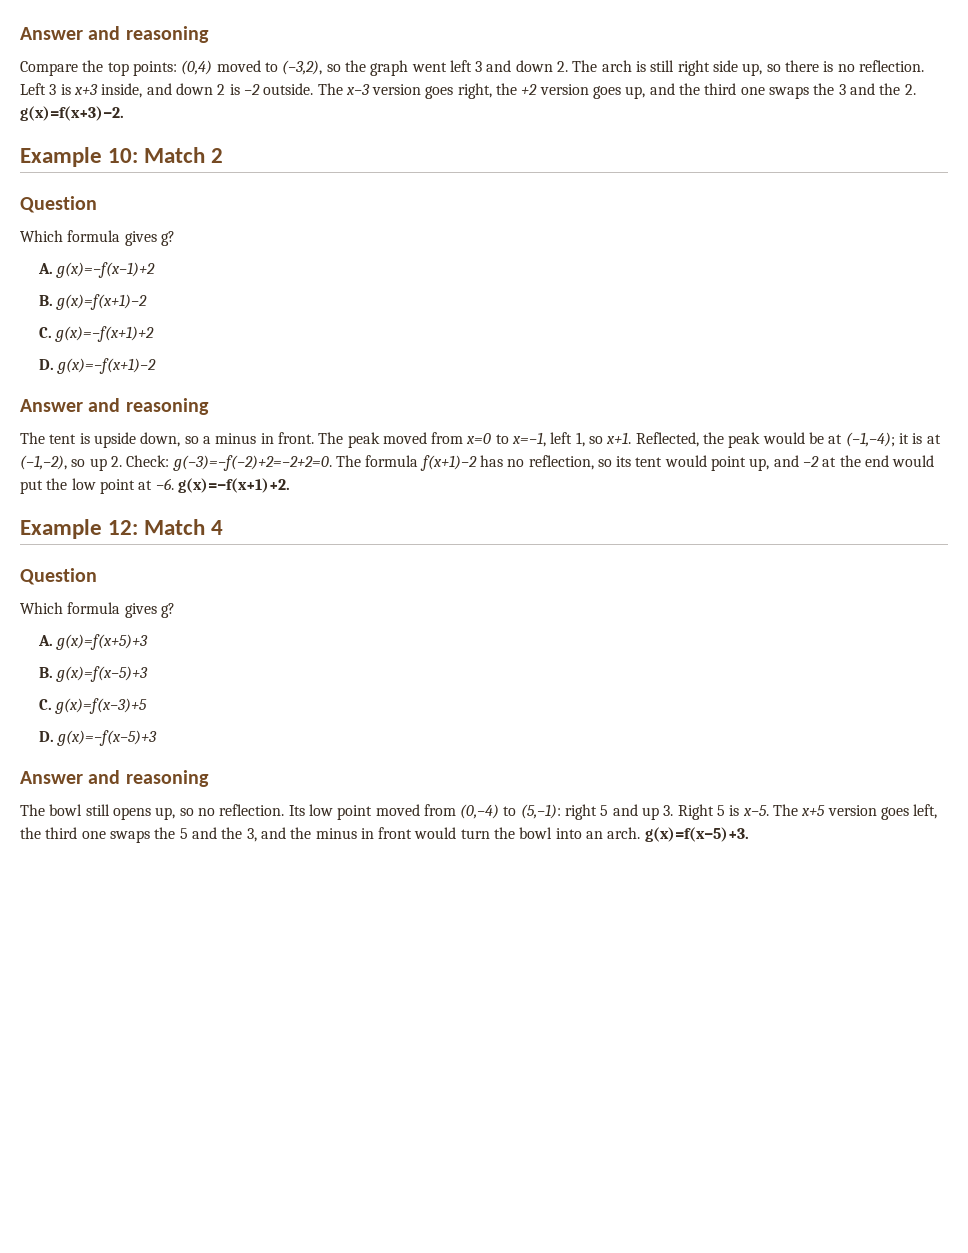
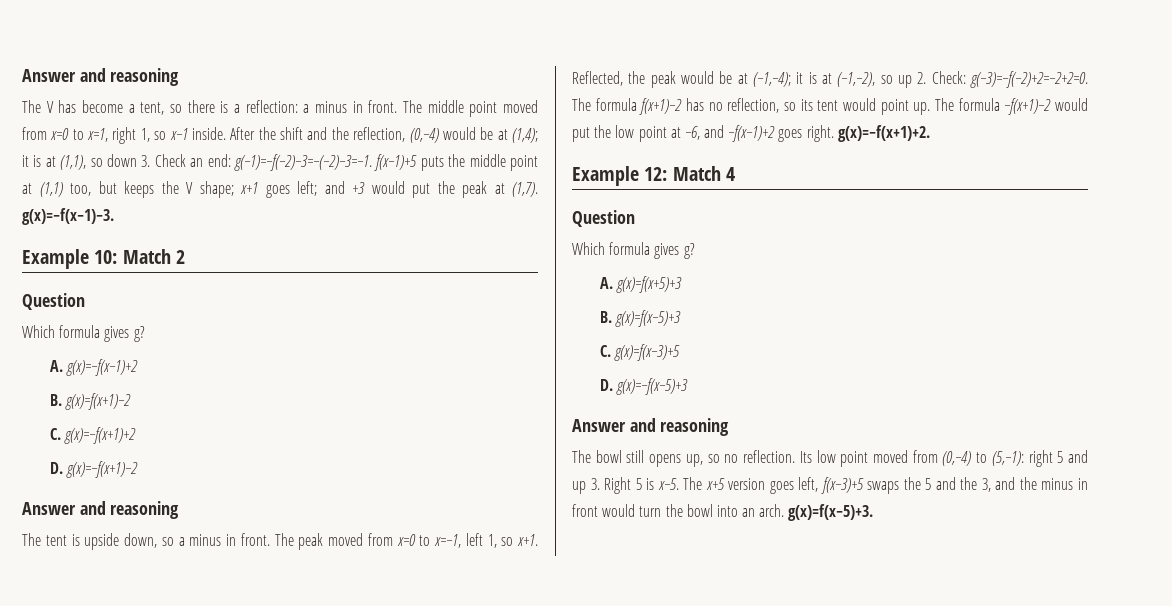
[20,26,209,43] [20,60,924,76] [20,83,916,99] [20,106,124,121] Answer and reasoning // Compare the top points: (0,4) moved to (−3,2), so the graph went left 3 and down 2. The arch is still right side up, so there is no reflection. Left 3 is x+3 inside, and down 2 is −2 outside. The x−3 version goes right, the +2 version goes up, and the third one swaps the 3 and the 2. g(x)=f(x+3)−2. -> [22,68,180,86] [22,100,539,117] [22,127,538,144] [22,154,538,171] [22,181,538,198] [22,208,114,225] Answer and reasoning // The V has become a tent, so there is a reflection: a minus in front. The middle point moved from x=0 to x=1, right 1, so x−1 inside. After the shift and the reflection, (0,−4) would be at (1,4); it is at (1,1), so down 3. Check an end: g(−1)=−f(−2)−3=−(−2)−3=−1. f(x−1)+5 puts the middle point at (1,1) too, but keeps the V shape; x+1 goes left; and +3 would put the peak at (1,7). g(x)=−f(x−1)−3.
[749,455,890,471] up, and −2 at the end -> [913,98,1052,115] up. The formula −f(x+1)−2
[155,478,174,490] −6. -> [684,125,834,142] −6, and −f(x−1)+2 goes right.
[20,827,106,839] the third one -> [820,477,864,494] f(x−3)+5

